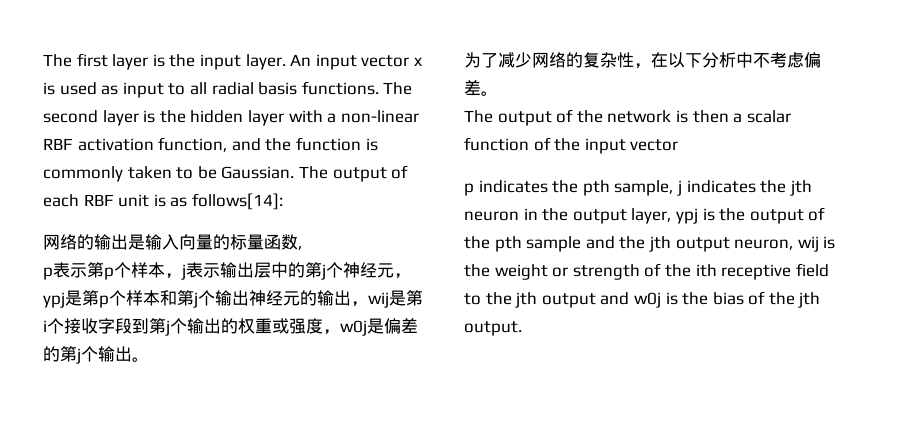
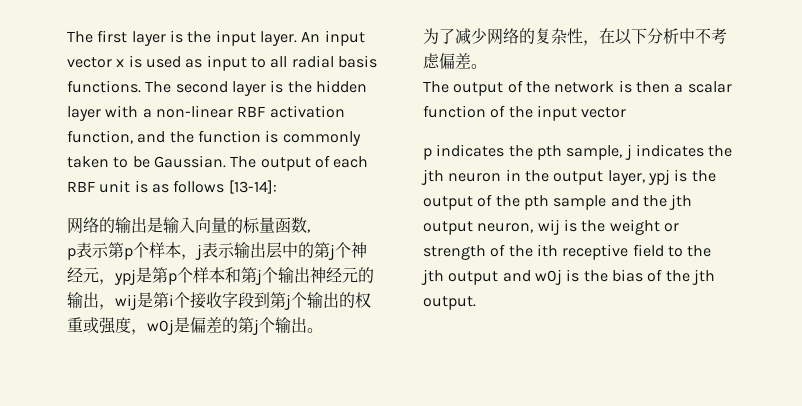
[191,193,283,210] follows[14]: -> [173,180,277,194] follows [13-14]:

